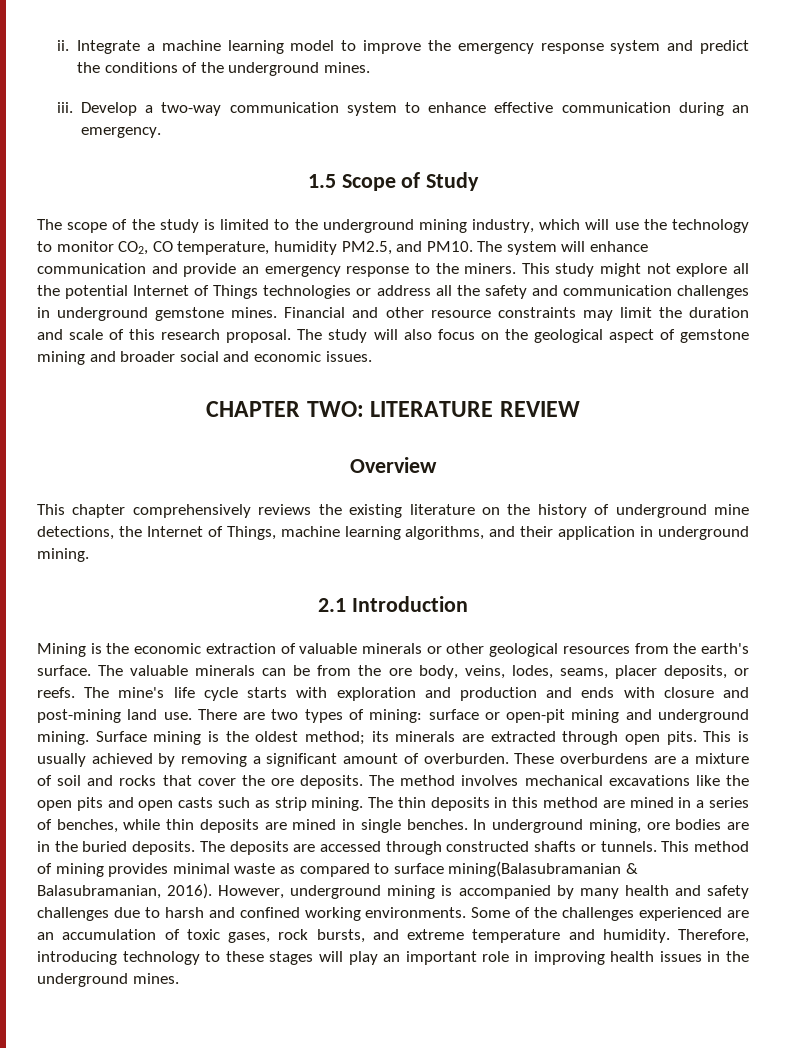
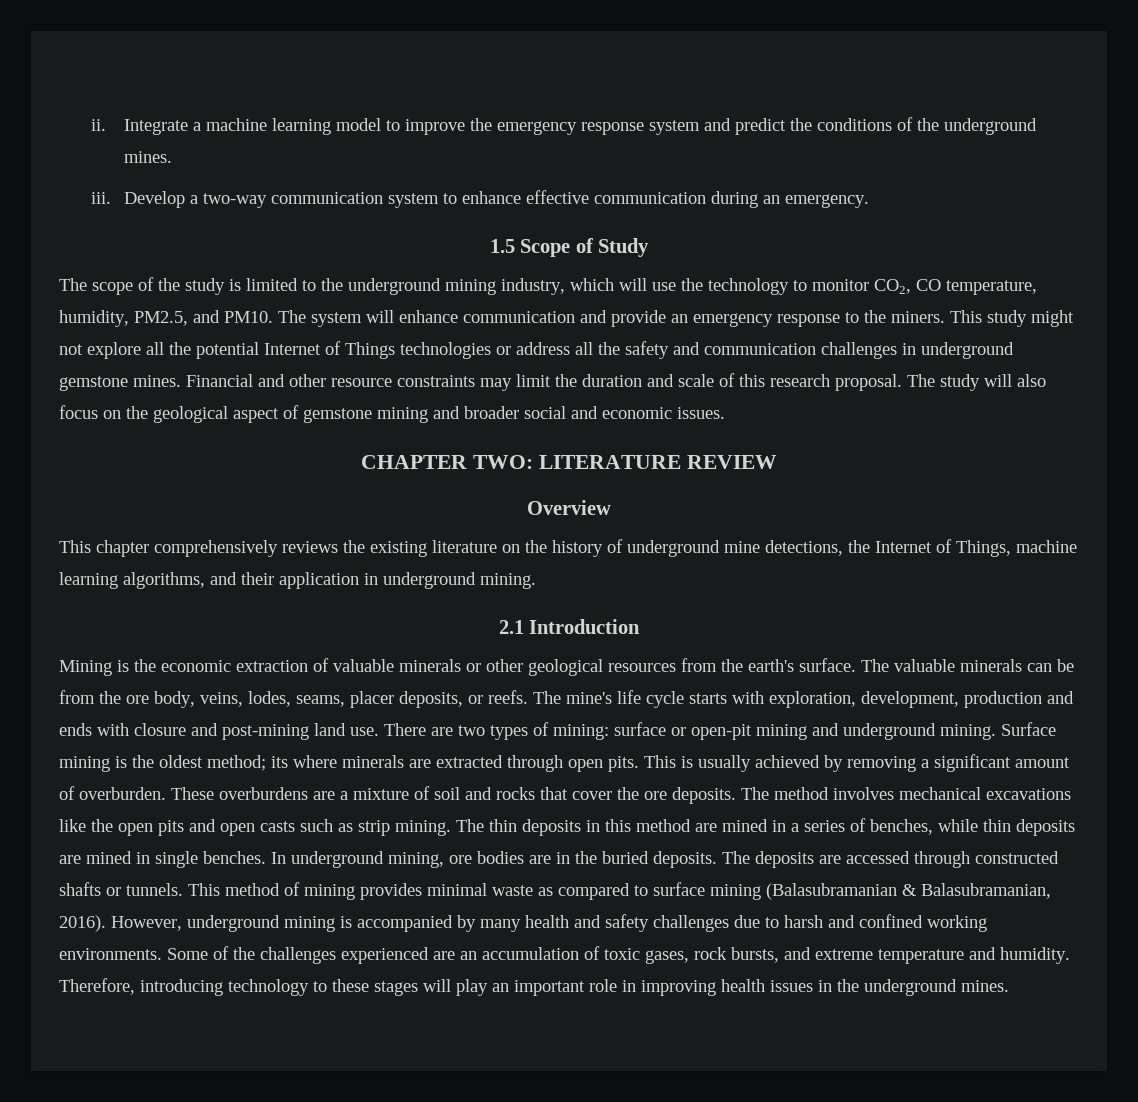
[273,241,337,255] humidity -> [59,310,129,327] humidity,
[336,687,451,701] exploration and -> [769,691,959,708] exploration, development,
(389, 736) none -> [293,755,337,768] where
[448,861,622,877] mining(Balasubramanian -> [710,883,897,900] mining (Balasubramanian

